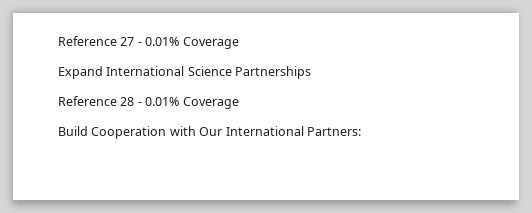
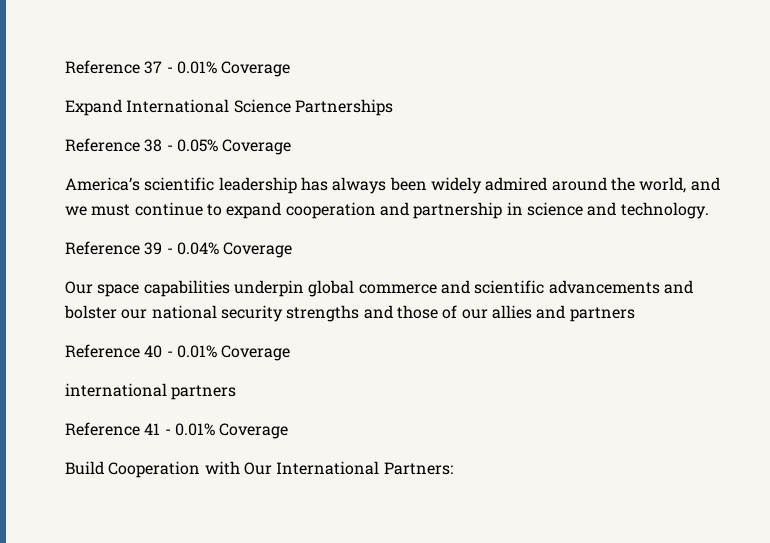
[58,36,135,46] Reference 27 -> [65,60,163,74] Reference 37
[120,97,135,106] 28 -> [144,139,292,155] [65,177,720,194] [65,202,709,219] [65,241,293,258] [65,280,693,297] [64,305,635,322] [65,344,291,361] [65,383,237,400] [65,422,161,436] 38 - 0.05% Coverage // America’s scientific leadership has always been widely admired around the world, and we must continue to expand cooperation and partnership in science and technology. // Reference 39 - 0.04% Coverage // Our space capabilities underpin global commerce and scientific advancements and bolster our national security strengths and those of our allies and partners // Reference 40 - 0.01% Coverage // international partners // Reference 41

